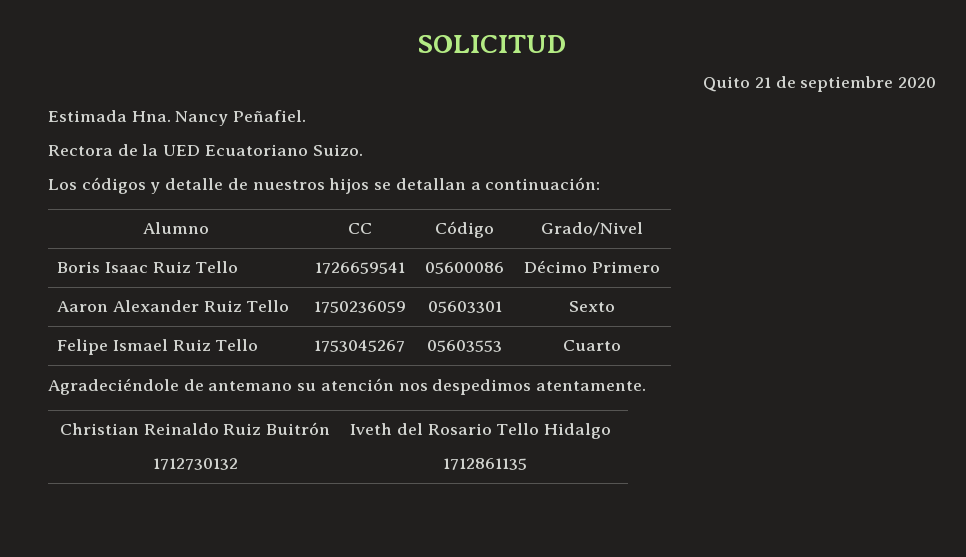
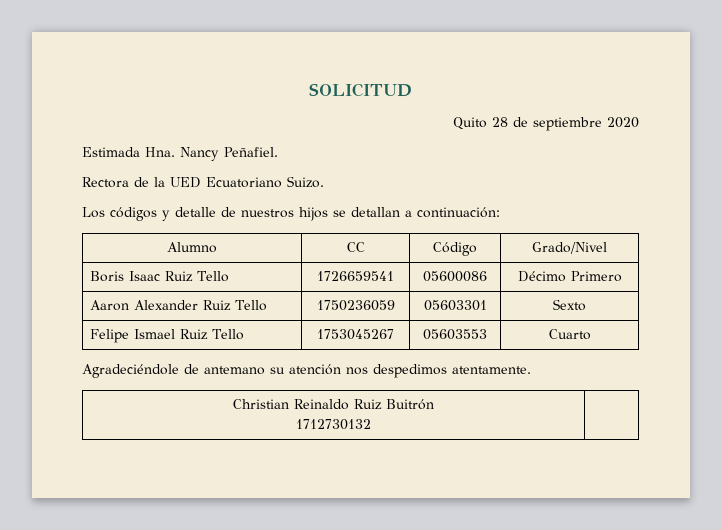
[754,77,771,88] 21 -> [492,117,508,127] 28
[350,423,612,439] [442,458,527,470] Iveth del Rosario Tello Hidalgo // 1712861135 -> (371, 424) none

